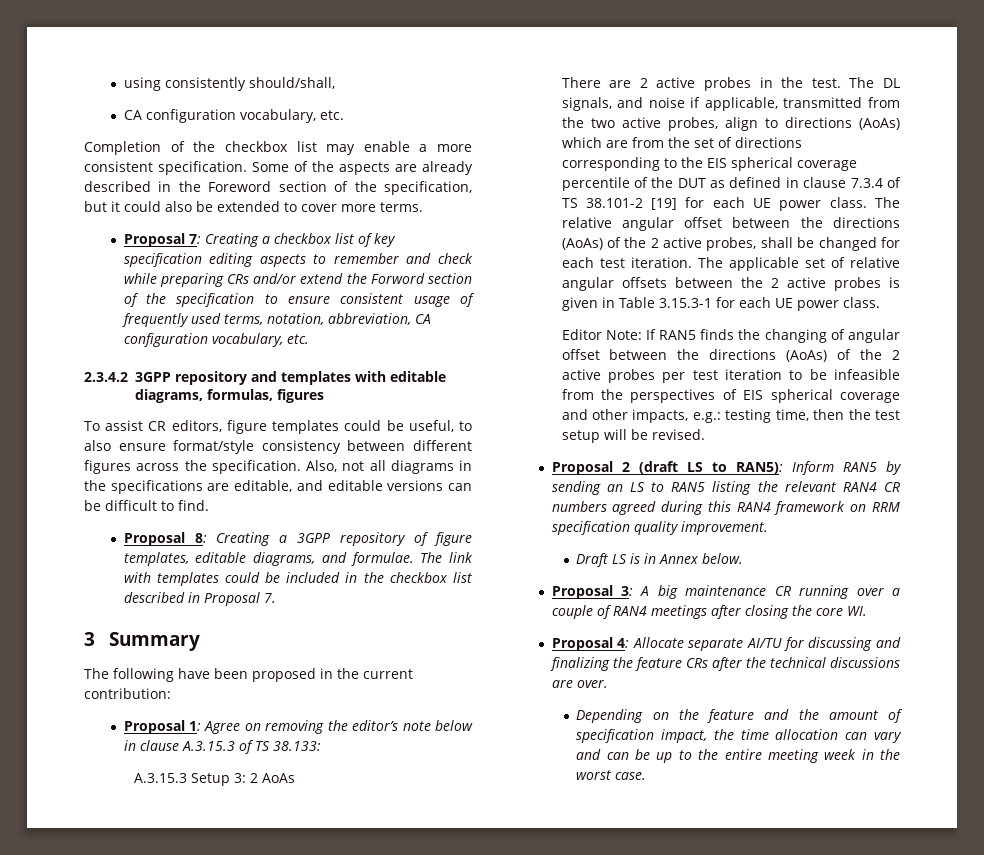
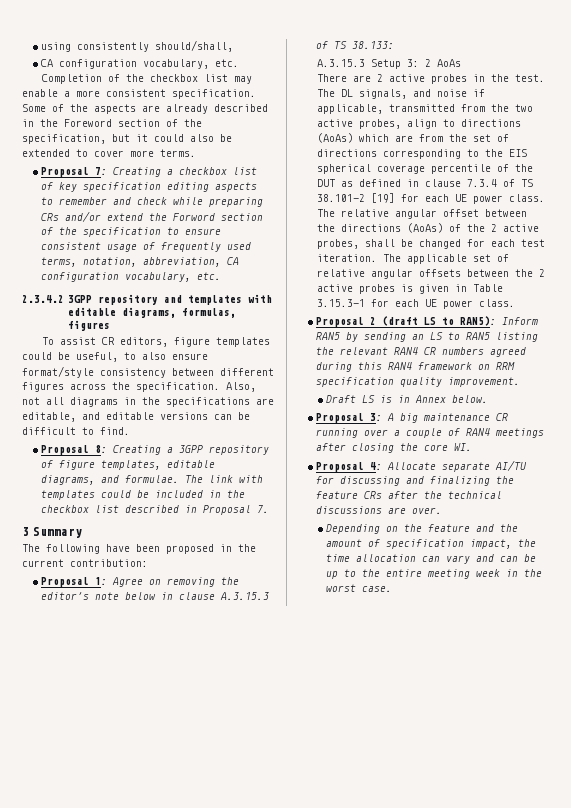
[561,329,900,343] [561,349,900,362] [561,369,900,383] [561,389,900,403] [561,409,900,423] [561,429,705,443] // Editor Note: If RAN5 finds the changing of angular offset between the directions (AoAs) of the 2 active probes per test iteration to be infeasible from the perspectives of EIS spherical coverage and other impacts, e.g.: testing time, then the test setup will be revised. -> (515, 303) none

